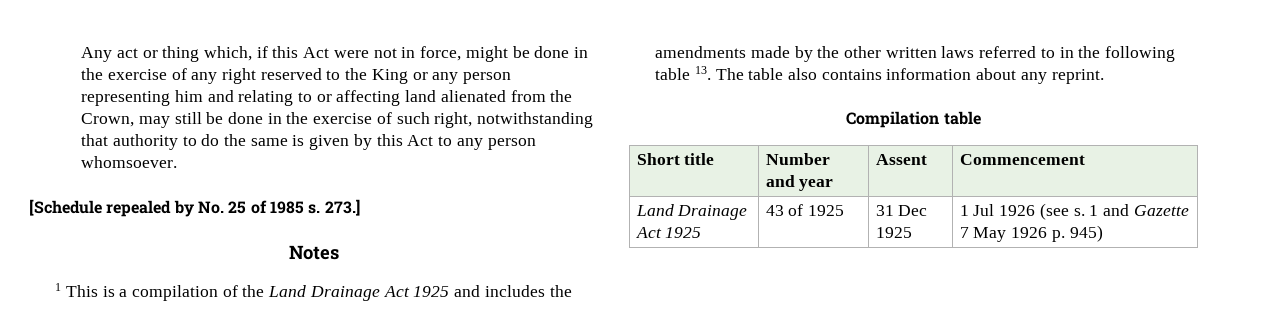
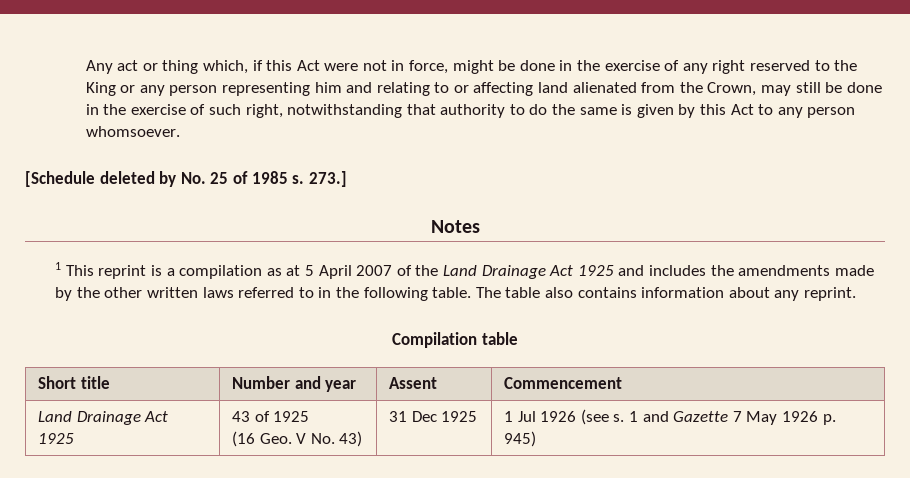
[106,200,172,217] repealed -> [99,171,155,184] deleted
(98, 291) none -> [98,265,147,279] reprint
(218, 293) none -> [266,265,393,279] as at 5 April 2007
[655,66,711,80] table 13. -> [432,287,472,298] table.
(845, 210) none -> [232,431,363,447] // (16 Geo. V No. 43)

